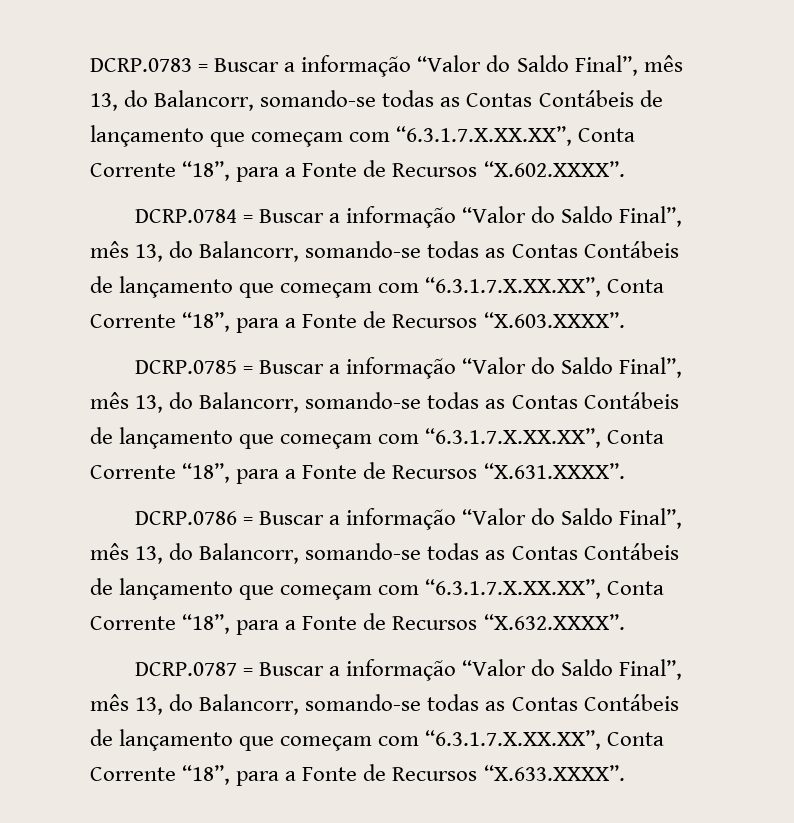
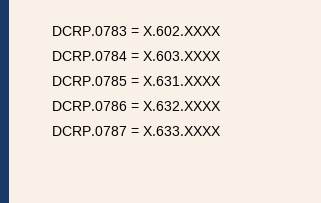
[214,55,683,77] [90,90,663,111] [90,125,636,147] [90,160,625,182] [134,206,683,228] [90,241,679,262] [90,276,665,298] [90,311,625,333] [134,357,683,379] [90,392,679,413] [90,427,665,449] [90,462,625,484] [134,508,683,530] [90,543,679,564] [90,578,665,600] [90,613,625,635] [134,659,683,681] [90,694,679,715] [90,729,665,751] [90,764,625,786] Buscar a informação “Valor do Saldo Final”, mês 13, do Balancorr, somando-se todas as Contas Contábeis de lançamento que começam com “6.3.1.7.X.XX.XX”, Conta Corrente “18”, para a Fonte de Recursos “X.602.XXXX”. // DCRP.0784 = Buscar a informação “Valor do Saldo Final”, mês 13, do Balancorr, somando-se todas as Contas Contábeis de lançamento que começam com “6.3.1.7.X.XX.XX”, Conta Corrente “18”, para a Fonte de Recursos “X.603.XXXX”. // DCRP.0785 = Buscar a informação “Valor do Saldo Final”, mês 13, do Balancorr, somando-se todas as Contas Contábeis de lançamento que começam com “6.3.1.7.X.XX.XX”, Conta Corrente “18”, para a Fonte de Recursos “X.631.XXXX”. // DCRP.0786 = Buscar a informação “Valor do Saldo Final”, mês 13, do Balancorr, somando-se todas as Contas Contábeis de lançamento que começam com “6.3.1.7.X.XX.XX”, Conta Corrente “18”, para a Fonte de Recursos “X.632.XXXX”. // DCRP.0787 = Buscar a informação “Valor do Saldo Final”, mês 13, do Balancorr, somando-se todas as Contas Contábeis de lançamento que começam com “6.3.1.7.X.XX.XX”, Conta Corrente “18”, para a Fonte de Recursos “X.633.XXXX”. -> [143,26,221,36] [52,51,221,61] [52,76,221,86] [52,101,221,111] [52,126,221,136] X.602.XXXX // DCRP.0784 = X.603.XXXX // DCRP.0785 = X.631.XXXX // DCRP.0786 = X.632.XXXX // DCRP.0787 = X.633.XXXX

